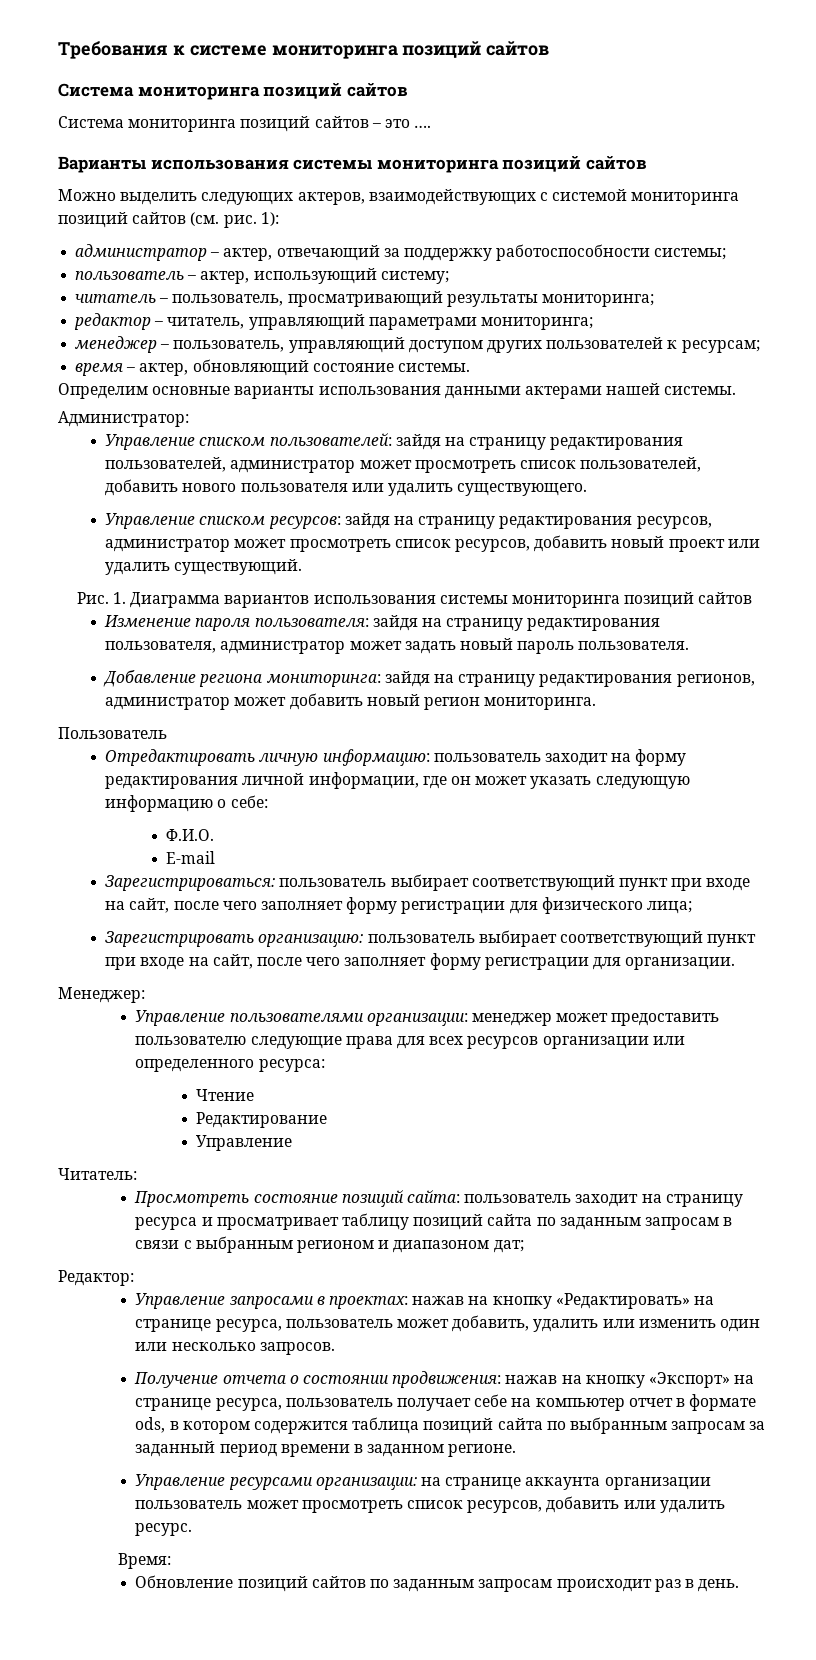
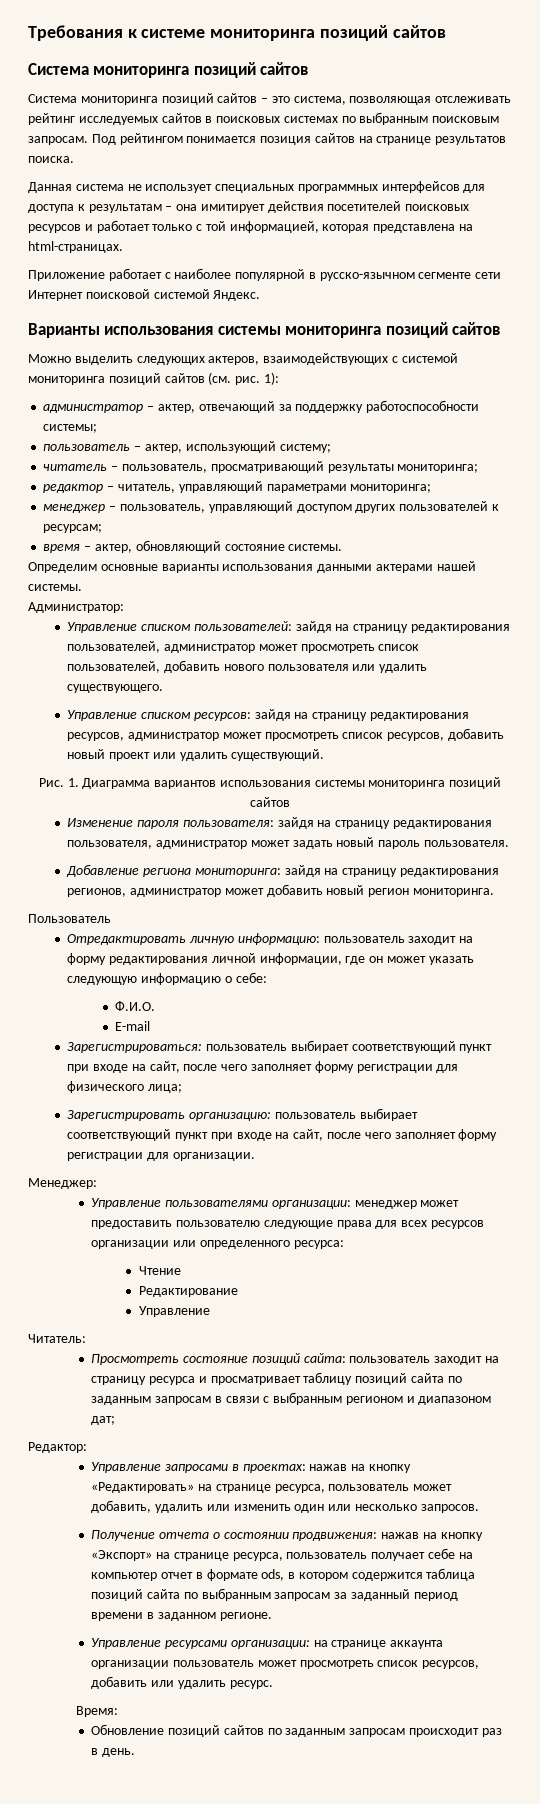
[414,125,432,128] …. -> [293,96,512,105] [28,112,500,125] [28,133,507,145] [28,156,74,163] [28,181,486,193] [28,201,470,213] [28,220,474,233] [28,241,123,253] [28,268,502,281] [28,289,261,301] система, позволяющая отслеживать рейтинг исследуемых сайтов в поисковых системах по выбранным поисковым запросам. Под рейтингом понимается позиция сайтов на странице результатов поиска. // Данная система не использует специальных программных интерфейсов для доступа к результатам – она имитирует действия посетителей поисковых ресурсов и работает только с той информацией, которая представлена на html-страницах. // Приложение работает с наиболее популярной в русско-язычном сегменте сети Интернет поисковой системой Яндекс.

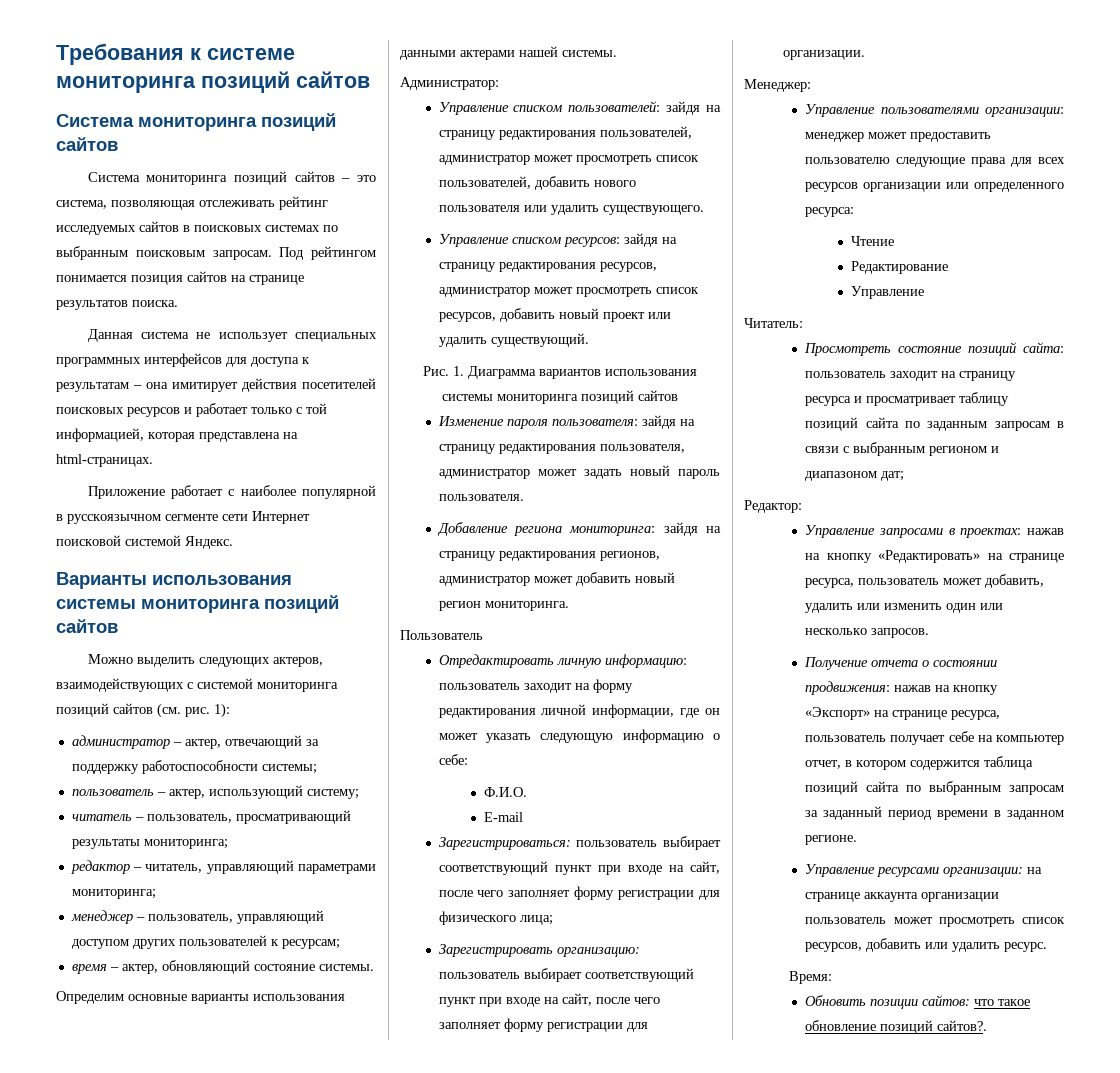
[319,272,415,281] русско-язычном -> [67,514,161,524] русскоязычном
[161,1569,285,1581] отчет в формате ods, -> [805,760,842,769] отчет,
[91,1724,502,1737] [91,1748,136,1757] Обновление позиций сайтов по заданным запросам происходит раз в день. -> [805,995,1031,1009] [805,1020,988,1034] Обновить позиции сайтов: что такое обновление позиций сайтов?.

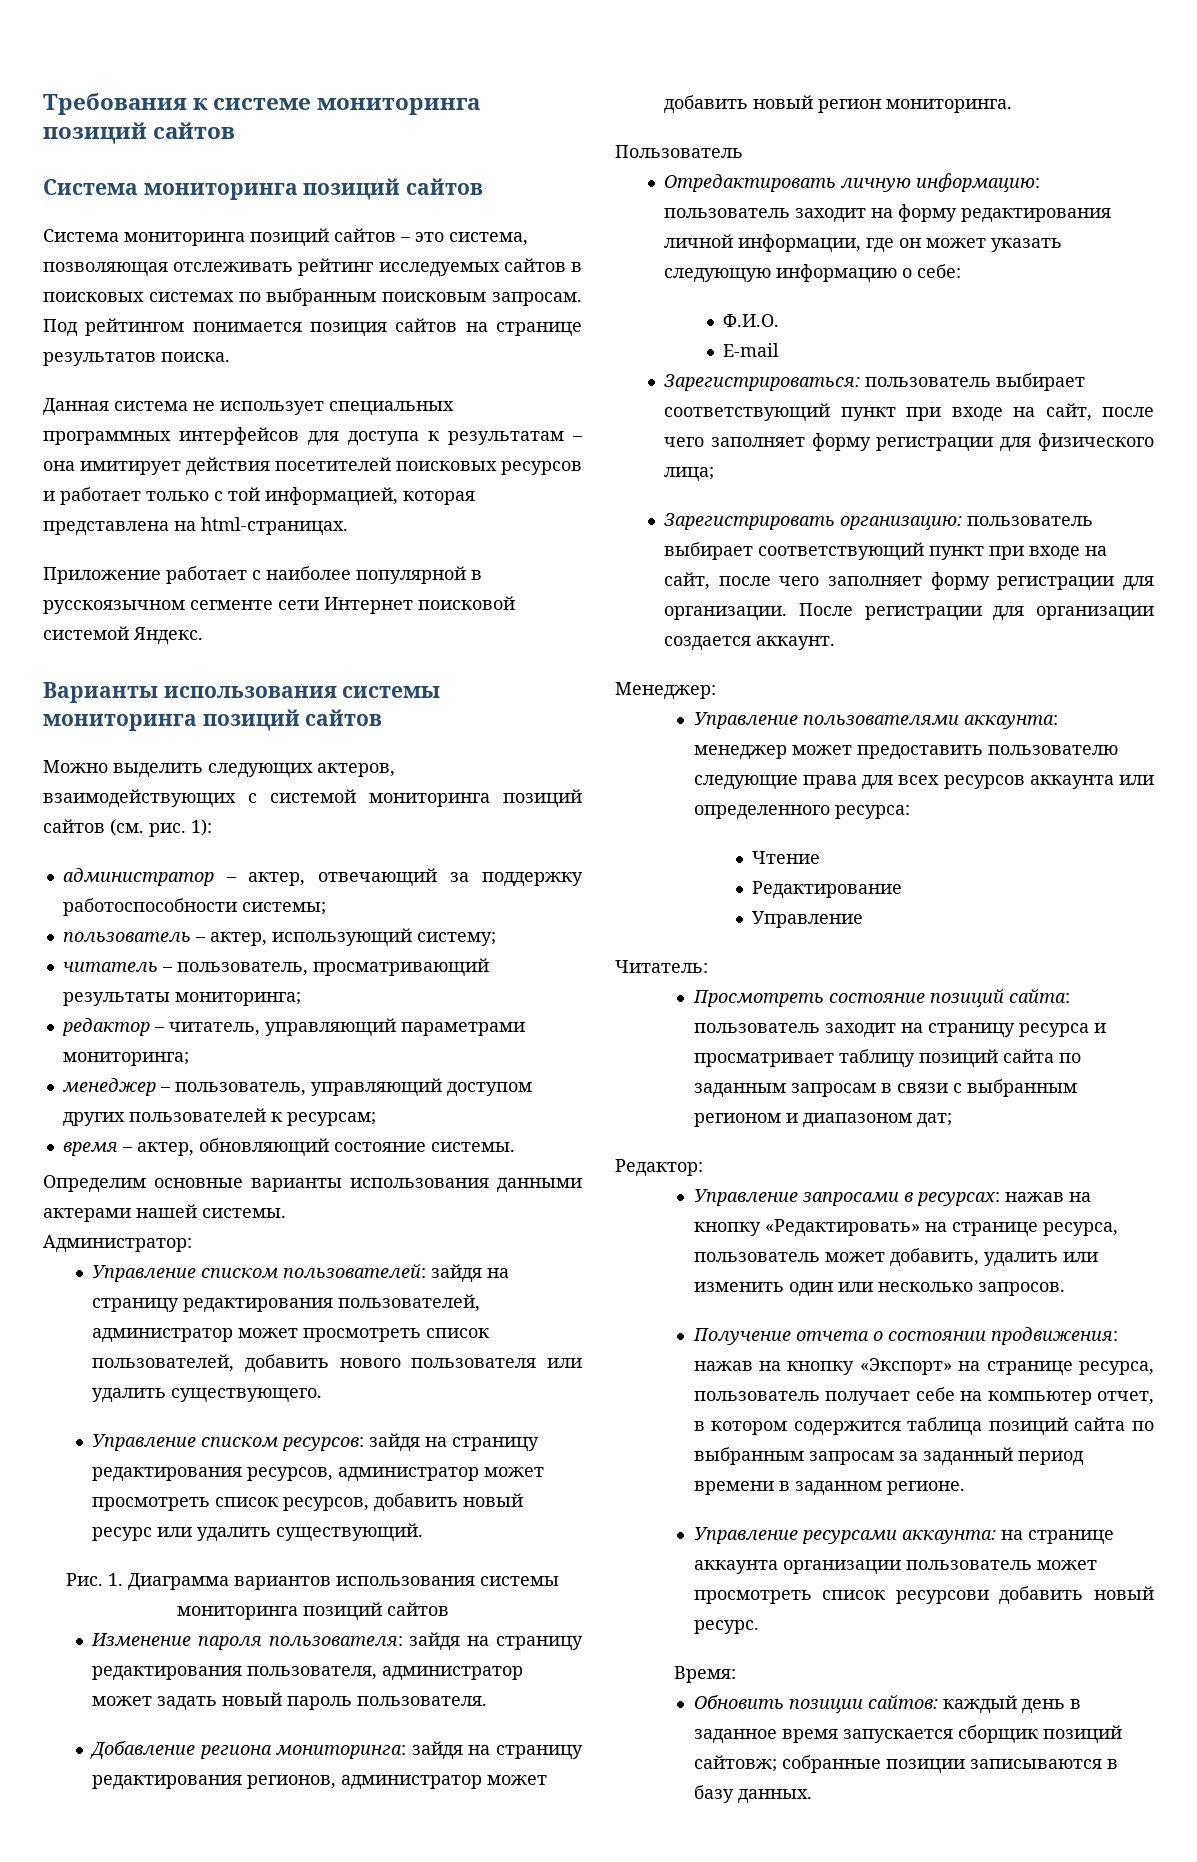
[602,312,645,322] проект -> [92,1527,153,1541] ресурс
(865, 55) none -> [798,603,1154,621] [664,636,836,651] После регистрации для организации создается аккаунт.
[985,107,1064,117] организации: -> [963,715,1058,729] аккаунта:
[863,182,942,192] организации -> [1029,775,1114,789] аккаунта
[960,528,1022,538] проектах: -> [916,1192,1000,1206] ресурсах:
[943,867,1024,877] организации: -> [901,1530,996,1544] аккаунта:
[805,938,1001,952] ресурсов, добавить или удалить -> [895,1586,1154,1605] ресурсови добавить новый
[974,999,1031,1006] [805,1020,988,1034] что такое обновление позиций сайтов?. -> [942,1695,1081,1714] [693,1725,1122,1744] [693,1755,1118,1774] [693,1785,812,1804] каждый день в заданное время запускается сборщик позиций сайтовж; собранные позиции записываются в базу данных.

